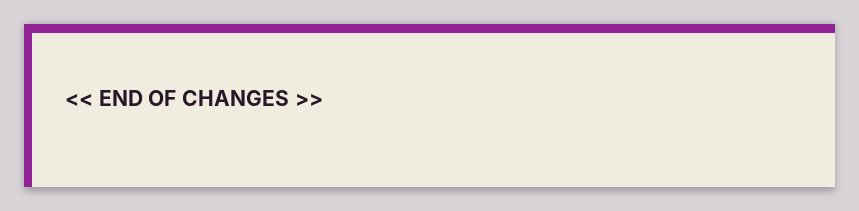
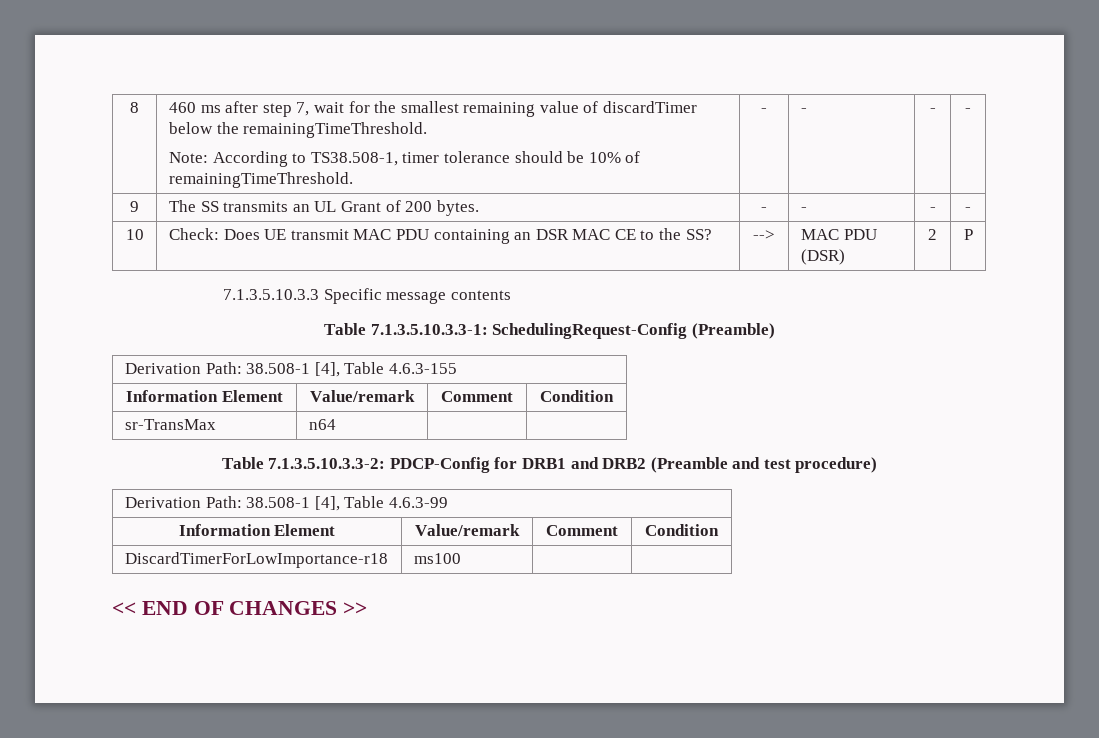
(65, 100) none -> [130,102,139,113] [168,101,698,117] [168,122,428,138] [168,151,641,167] [168,172,353,188] [761,108,767,113] [800,108,807,113] [929,108,936,113] [965,108,971,113] [130,201,139,212] [168,200,479,216] [761,207,767,212] [800,207,807,212] [929,207,936,212] [965,207,971,212] [125,229,144,240] [168,228,712,244] [753,230,775,240] [800,229,877,240] [800,249,845,265] [928,229,937,240] [963,229,973,240] [223,288,511,304] [324,323,775,339] [124,362,457,377] [126,390,283,402] [310,390,415,402] [441,391,513,402] [540,390,614,402] [124,419,216,430] [308,419,336,430] [221,457,878,473] [124,496,448,511] [178,524,336,536] [415,524,520,536] [546,525,618,536] [645,524,719,536] [124,552,388,568] [413,553,461,564] 8 | 460 ms after step 7, wait for the smallest remaining value of discardTimer below the remainingTimeThreshold. // Note: According to TS38.508-1, timer tolerance should be 10% of remainingTimeThreshold. | - | - | - | - // 9 | The SS transmits an UL Grant of 200 bytes. | - | - | - | - // 10 | Check: Does UE transmit MAC PDU containing an DSR MAC CE to the SS? | --> | MAC PDU (DSR) | 2 | P // 7.1.3.5.10.3.3 Specific message contents // Table 7.1.3.5.10.3.3-1: SchedulingRequest-Config (Preamble) // Derivation Path: 38.508-1 [4], Table 4.6.3-155 // Information Element | Value/remark | Comment | Condition // sr-TransMax | n64 | | // Table 7.1.3.5.10.3.3-2: PDCP-Config for DRB1 and DRB2 (Preamble and test procedure) // Derivation Path: 38.508-1 [4], Table 4.6.3-99 // Information Element | Value/remark | Comment | Condition // DiscardTimerForLowImportance-r18 | ms100 | | //

